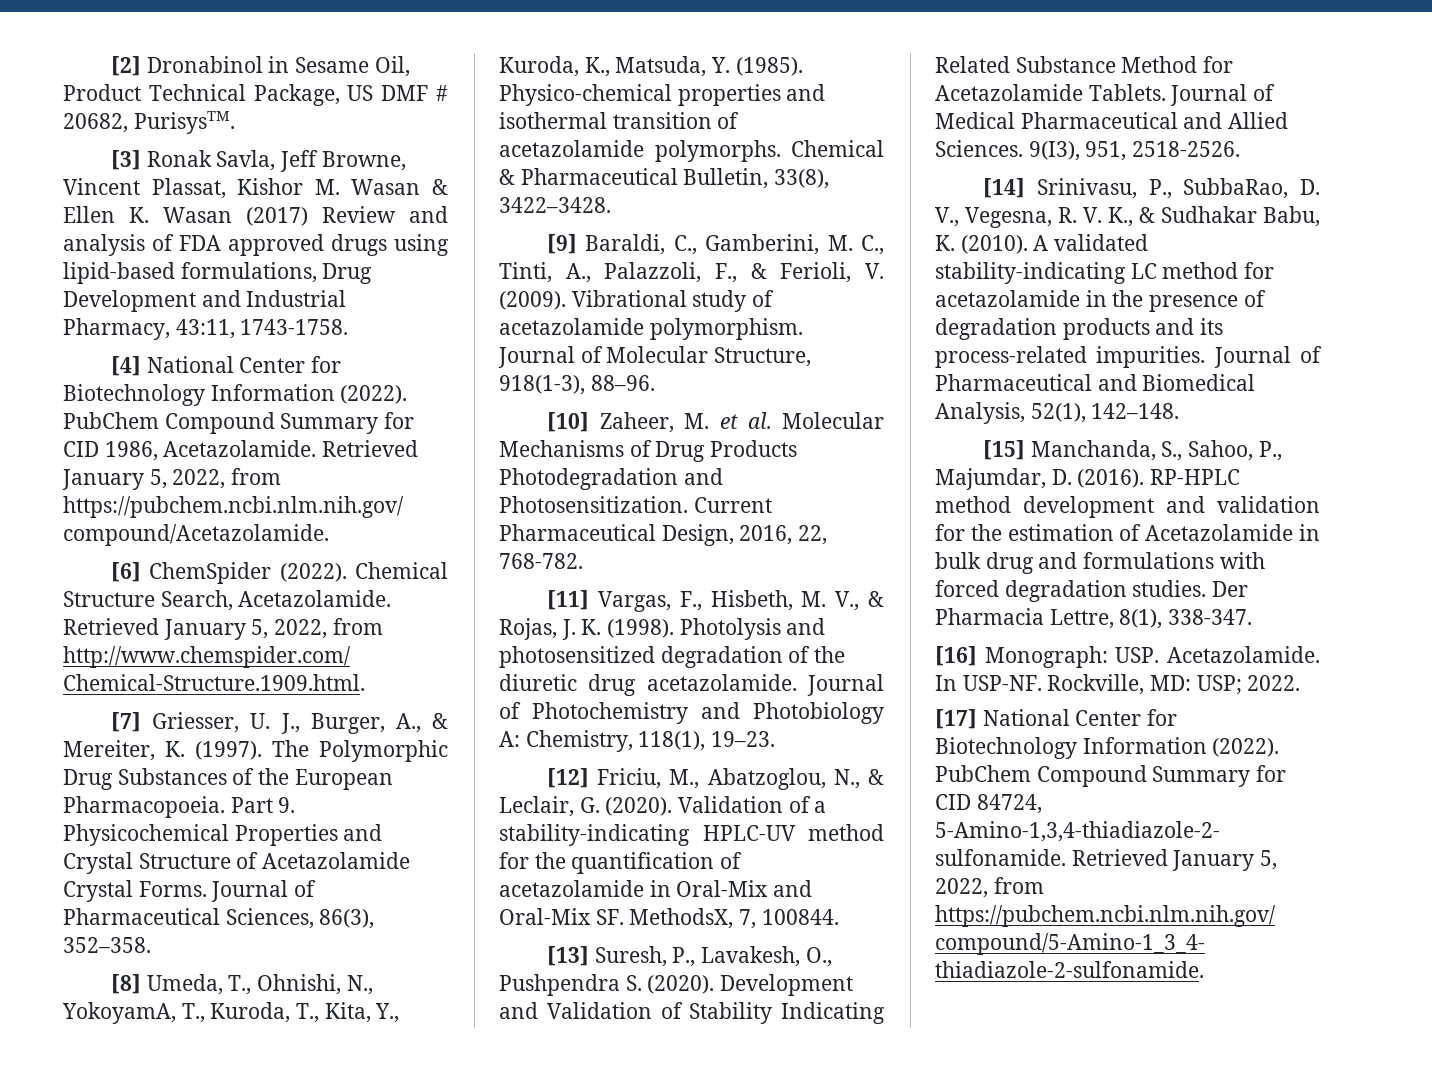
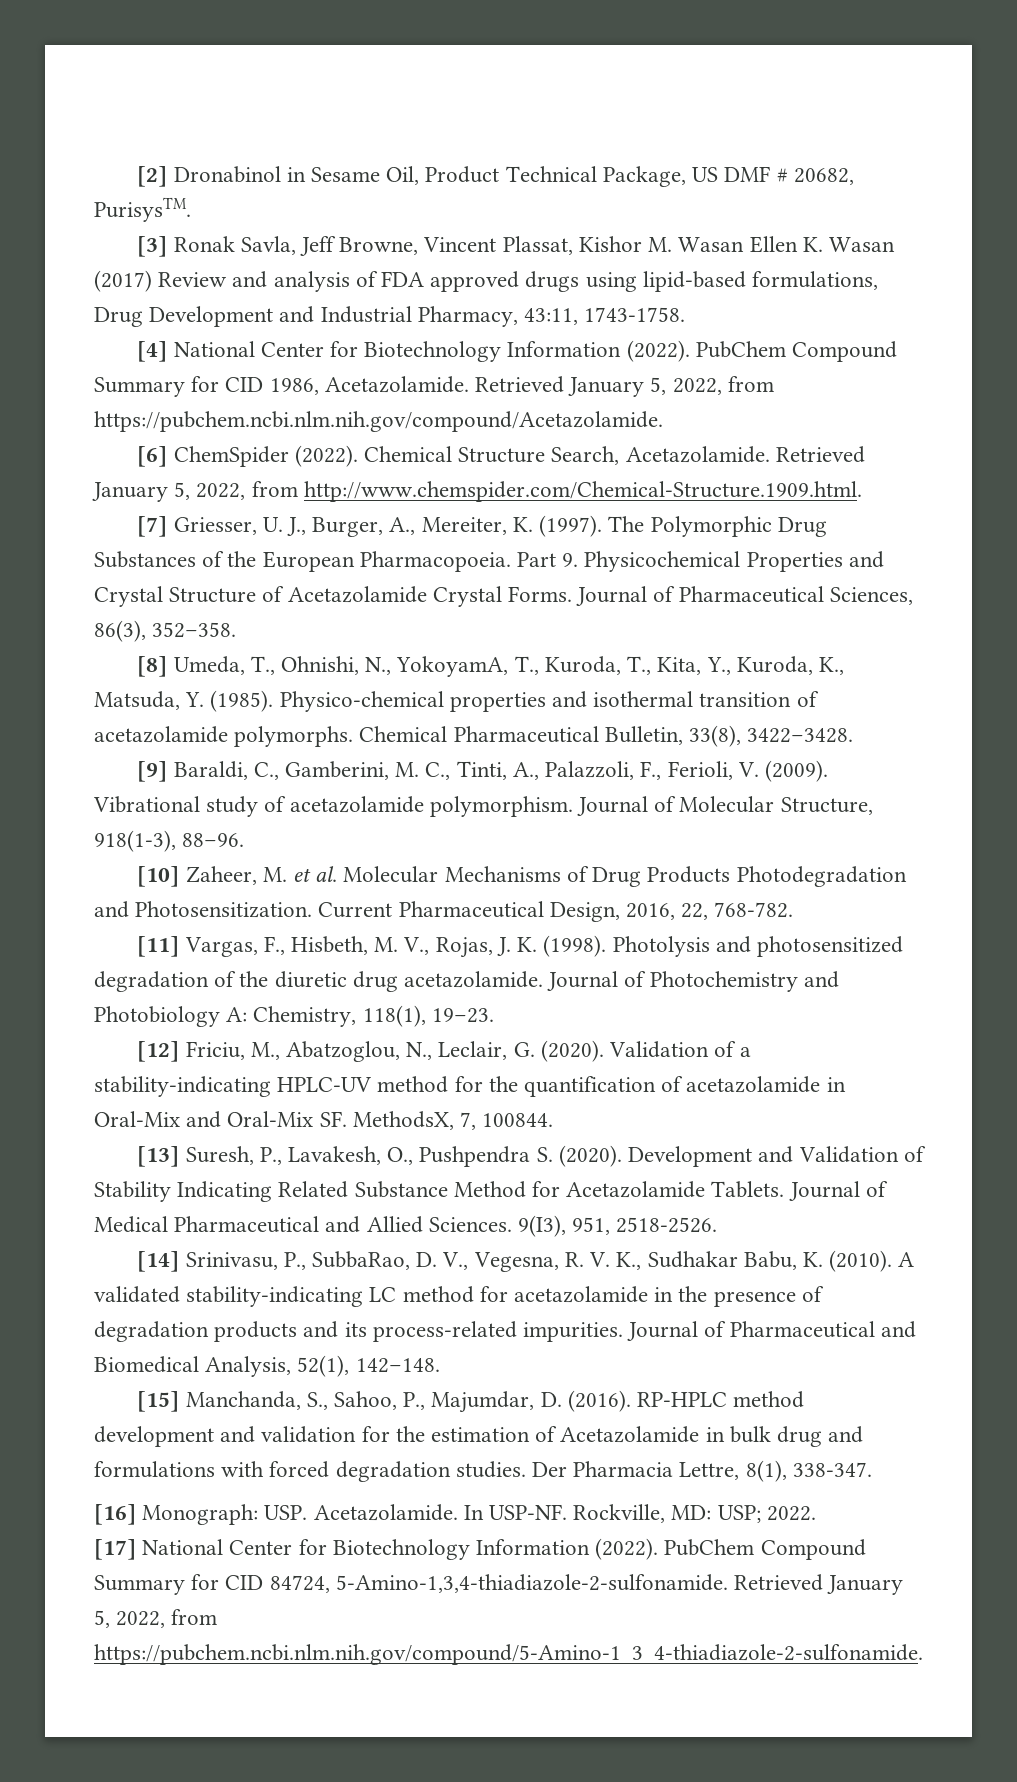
[432,179,448,195] & -> (745, 244) none
[432,713,448,729] & -> (416, 526) none
[499,169,515,185] & -> (448, 734) none
[750,263,767,279] & -> (662, 770) none
[868,591,885,607] & -> (430, 946) none
[868,769,884,785] & -> (433, 1051) none
[1139,207,1155,223] & -> (642, 1261) none

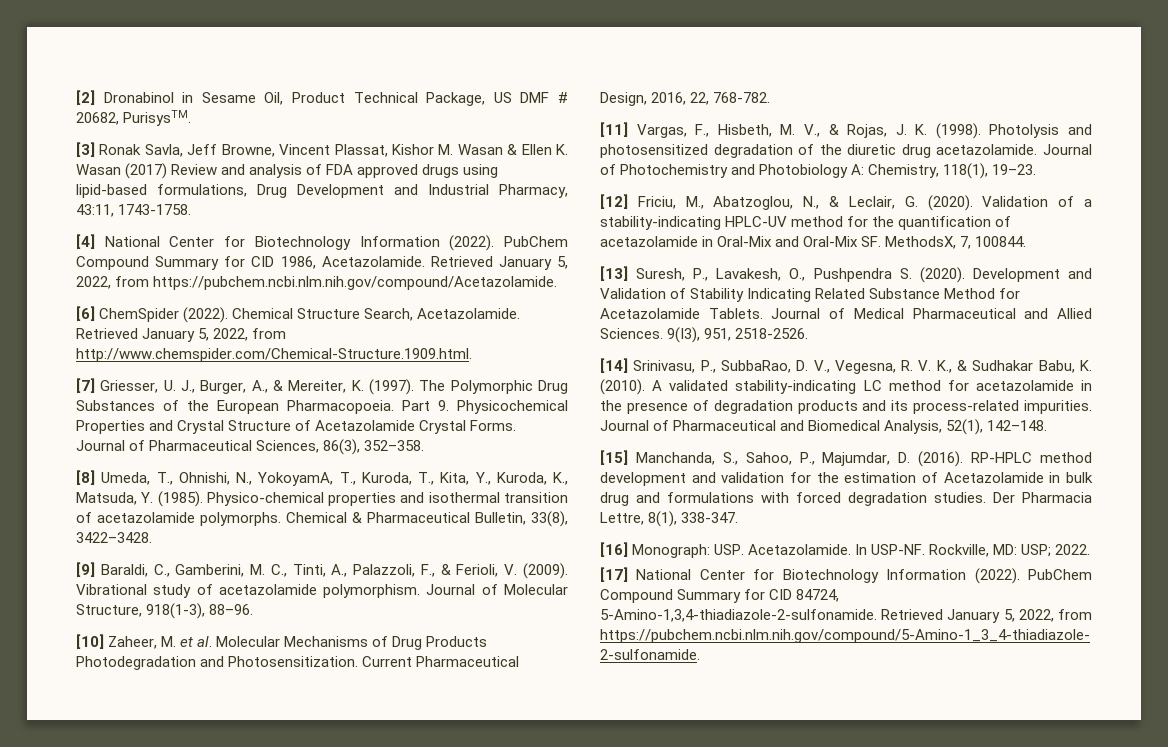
(745, 244) none -> [507,144,518,155] &
(416, 526) none -> [273,380,284,391] &
(448, 734) none -> [352,512,362,523] &
(662, 770) none -> [440,564,451,575] &
(430, 946) none -> [828,124,839,135] &
(433, 1051) none -> [829,196,840,207] &
(642, 1261) none -> [957,360,968,371] &

